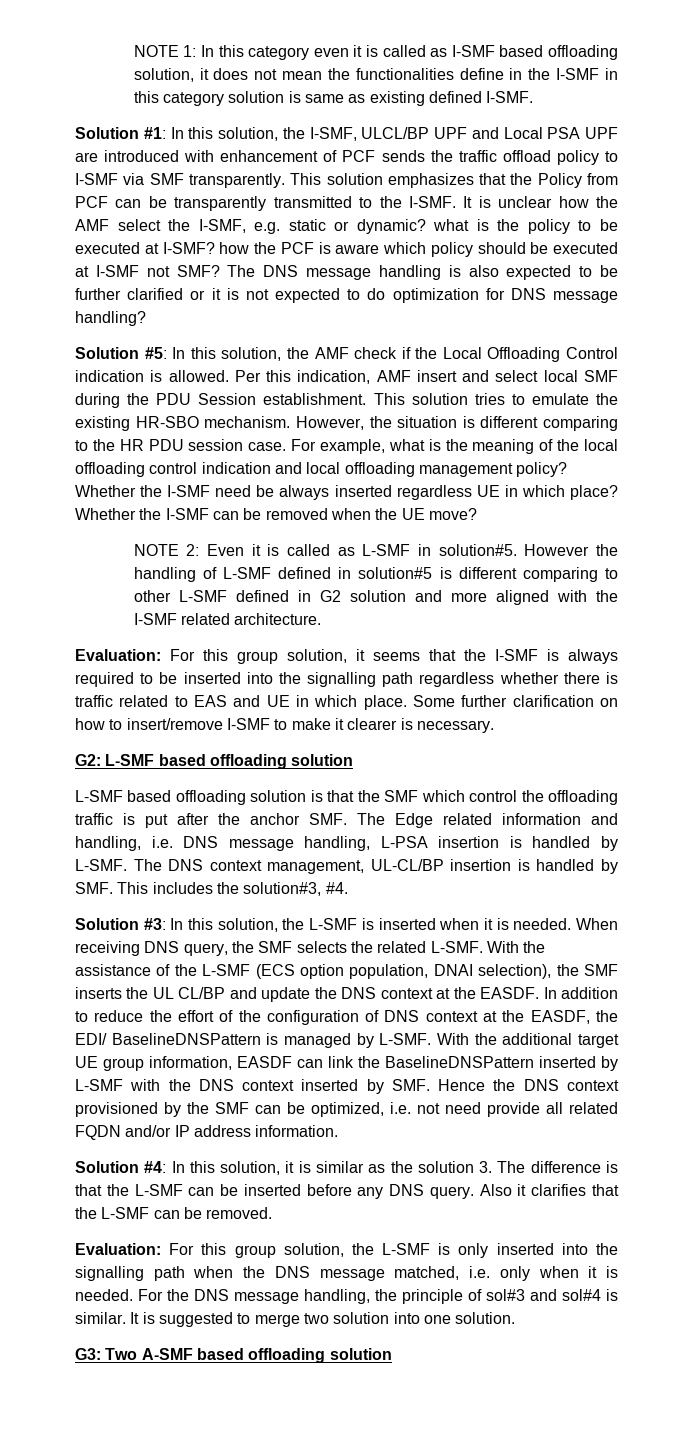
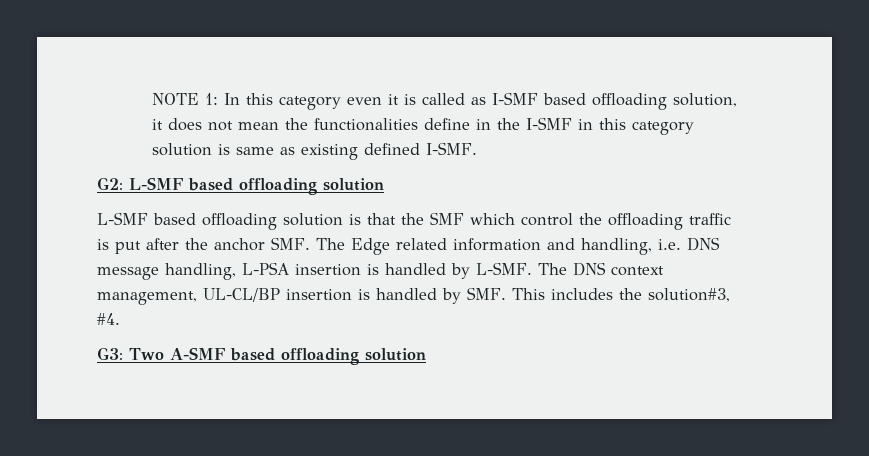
[75,127,618,141] [75,150,618,165] [75,173,618,188] [75,196,619,211] [75,219,619,234] [75,242,618,257] [75,265,618,280] [75,288,619,303] [75,311,146,326] [75,347,618,362] [75,370,618,384] [75,393,619,408] [75,416,618,431] [75,439,618,454] [75,462,568,477] [75,485,618,500] [75,508,477,520] [133,544,619,556] [133,567,618,582] [133,590,619,605] [133,613,322,625] [75,649,618,664] [75,672,618,687] [75,695,618,710] [75,718,494,733] // Solution #1: In this solution, the I-SMF, ULCL/BP UPF and Local PSA UPF are introduced with enhancement of PCF sends the traffic offload policy to I-SMF via SMF transparently. This solution emphasizes that the Policy from PCF can be transparently transmitted to the I-SMF. It is unclear how the AMF select the I-SMF, e.g. static or dynamic? what is the policy to be executed at I-SMF? how the PCF is aware which policy should be executed at I-SMF not SMF? The DNS message handling is also expected to be further clarified or it is not expected to do optimization for DNS message handling? // Solution #5: In this solution, the AMF check if the Local Offloading Control indication is allowed. Per this indication, AMF insert and select local SMF during the PDU Session establishment. This solution tries to emulate the existing HR-SBO mechanism. However, the situation is different comparing to the HR PDU session case. For example, what is the meaning of the local offloading control indication and local offloading management policy? Whether the I-SMF need be always inserted regardless UE in which place? Whether the I-SMF can be removed when the UE move? // NOTE 2: Even it is called as L-SMF in solution#5. However the handling of L-SMF defined in solution#5 is different comparing to other L-SMF defined in G2 solution and more aligned with the I-SMF related architecture. // Evaluation: For this group solution, it seems that the I-SMF is always required to be inserted into the signalling path regardless whether there is traffic related to EAS and UE in which place. Some further clarification on how to insert/remove I-SMF to make it clearer is necessary. -> (477, 148) none
[75,918,618,932] [75,941,546,956] [75,964,618,979] [75,987,618,1002] [75,1010,619,1025] [75,1033,620,1048] [75,1056,618,1071] [75,1079,619,1094] [75,1102,618,1117] [75,1125,339,1140] [75,1161,618,1175] [75,1184,619,1199] [75,1207,273,1219] [75,1243,618,1258] [75,1266,619,1281] [75,1289,618,1304] [75,1312,516,1327] // Solution #3: In this solution, the L-SMF is inserted when it is needed. When receiving DNS query, the SMF selects the related L-SMF. With the assistance of the L-SMF (ECS option population, DNAI selection), the SMF inserts the UL CL/BP and update the DNS context at the EASDF. In addition to reduce the effort of the configuration of DNS context at the EASDF, the EDI/ BaselineDNSPattern is managed by L-SMF. With the additional target UE group information, EASDF can link the BaselineDNSPattern inserted by L-SMF with the DNS context inserted by SMF. Hence the DNS context provisioned by the SMF can be optimized, i.e. not need provide all related FQDN and/or IP address information. // Solution #4: In this solution, it is similar as the solution 3. The difference is that the L-SMF can be inserted before any DNS query. Also it clarifies that the L-SMF can be removed. // Evaluation: For this group solution, the L-SMF is only inserted into the signalling path when the DNS message matched, i.e. only when it is needed. For the DNS message handling, the principle of sol#3 and sol#4 is similar. It is suggested to merge two solution into one solution. -> (120, 319) none

